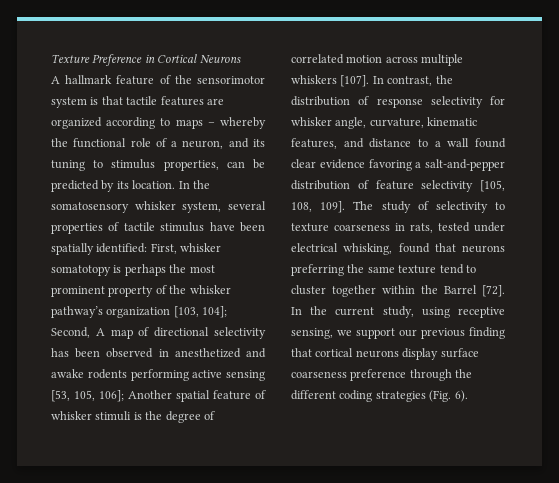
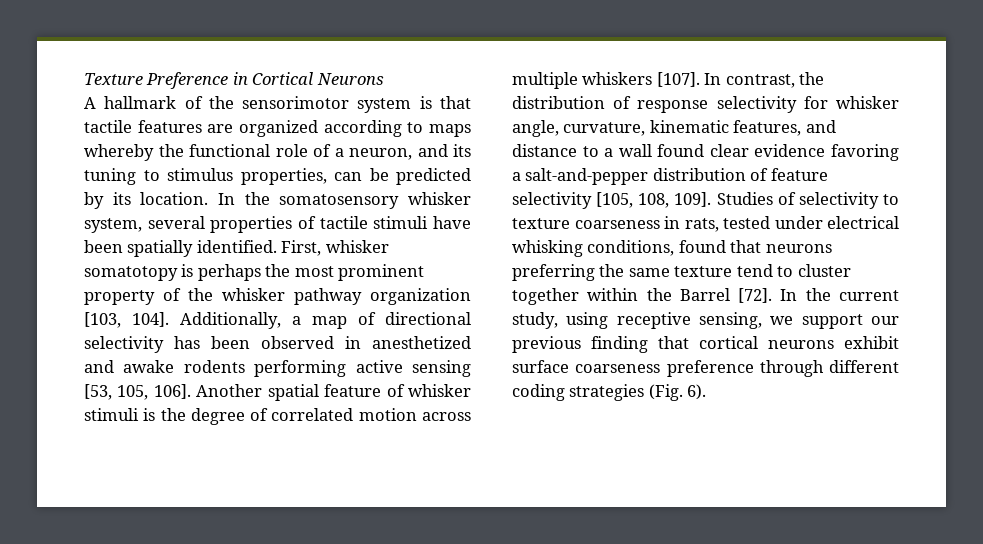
[116,75,155,85] feature -> (177, 102) none
[207,122,215,126] – -> (471, 130) none
[160,222,205,232] stimulus -> [373,216,429,229] stimuli
[96,243,148,253] identified: -> [196,240,277,253] identified.
[51,306,103,318] pathway’s -> [294,288,362,305] pathway
[202,306,228,318] [51,327,105,338] 104]; Second, A -> [132,312,301,329] 104]. Additionally, a
[99,390,124,402] 106]; -> [153,384,191,399] 106].
[353,201,411,213] The study -> [716,192,773,205] Studies
[343,243,393,255] whisking, -> [512,240,675,257] whisking conditions,
[402,348,439,360] display -> [844,336,899,349] exhibit
[455,369,473,378] the -> (824, 368) none

